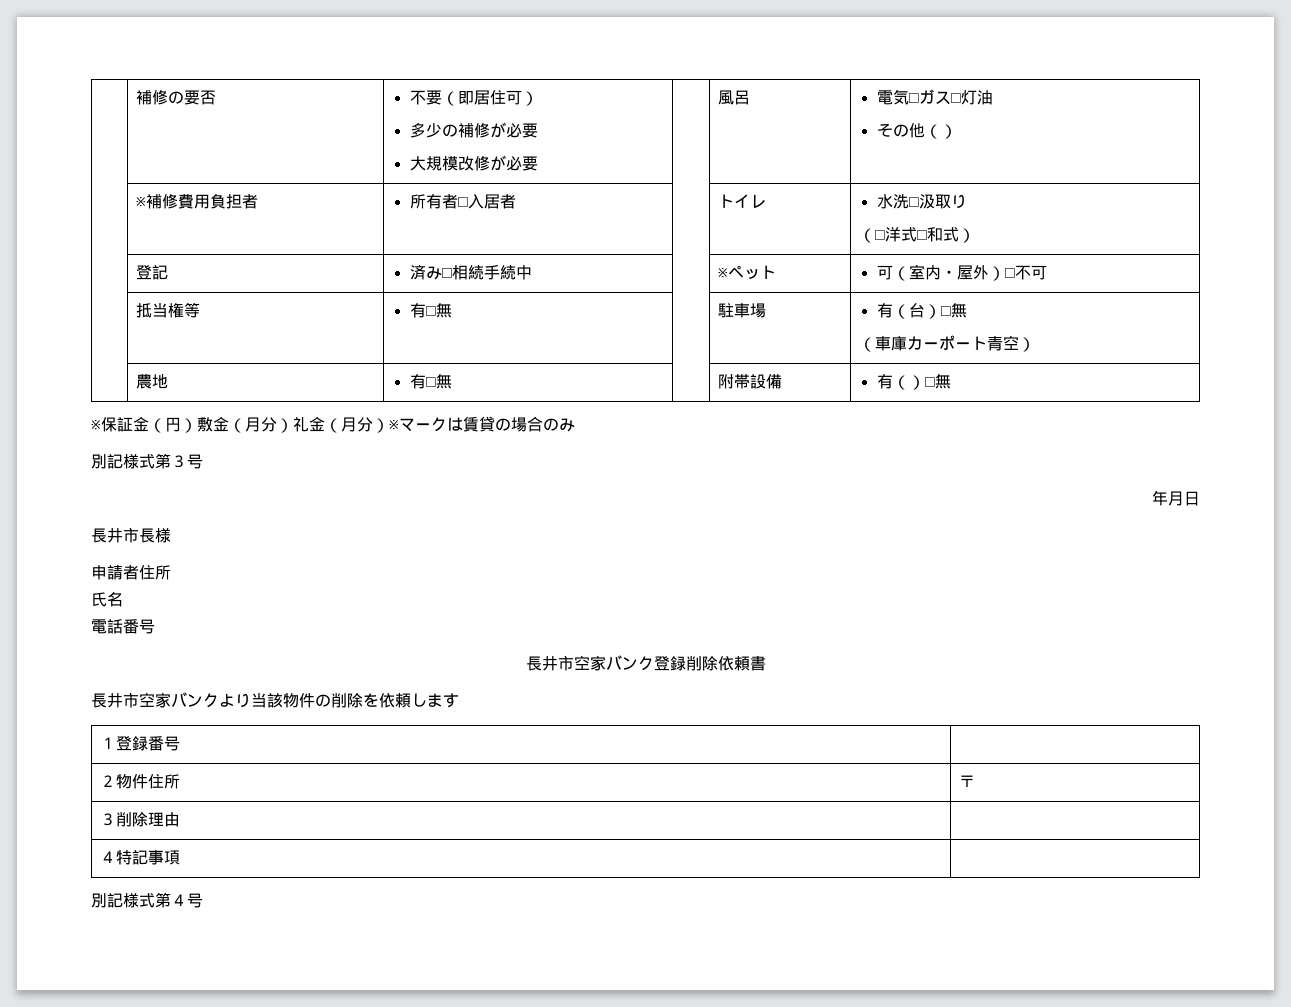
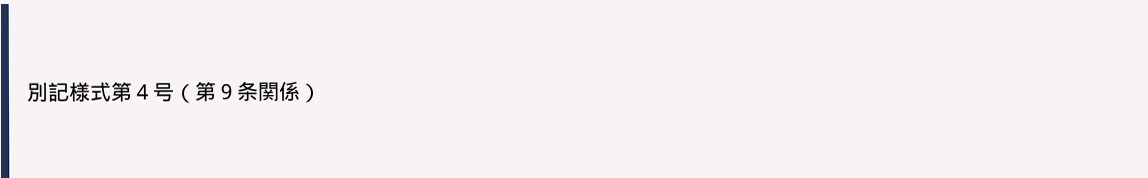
[136,89,217,105] [409,90,538,106] [409,122,538,138] [409,155,538,171] [718,90,751,105] [876,89,993,105] [876,123,957,139] [136,193,259,209] [409,194,516,209] [718,194,767,209] [876,194,967,209] [859,227,976,243] [136,265,169,280] [409,265,532,280] [718,265,777,280] [876,264,1047,281] [136,302,201,318] [409,303,452,318] [718,303,767,318] [876,303,967,319] [859,335,1036,352] [136,374,169,389] [409,374,452,389] [718,373,783,389] [876,374,951,390] [91,416,575,433] [91,453,203,469] [1152,490,1200,506] [91,527,171,543] [91,565,171,580] [91,592,123,607] [91,619,155,634] [525,655,766,671] [91,692,459,708] [100,736,181,751] [100,774,181,789] [959,775,976,787] [100,812,181,827] [100,850,181,865] [91,892,203,908] | 補修の要否 | 不要（即居住可） // 多少の補修が必要 // 大規模改修が必要 | | 風呂 | 電気□ガス□灯油 // その他（） // | ※補修費用負担者 | 所有者□入居者 | | トイレ | 水洗□汲取り // （□洋式□和式） // | 登記 | 済み□相続手続中 | | ※ペット | 可（室内・屋外）□不可 // | 抵当権等 | 有□無 | | 駐車場 | 有（台）□無 // （車庫カーポート青空） // | 農地 | 有□無 | | 附帯設備 | 有（）□無 // ※保証金（円）敷金（月分）礼金（月分）※マークは賃貸の場合のみ // 別記様式第３号 // 年月日 // 長井市長様 // 申請者住所 // 氏名 // 電話番号 // 長井市空家バンク登録削除依頼書 // 長井市空家バンクより当該物件の削除を依頼します // １登録番号 | // ２物件住所 | 〒 // ３削除理由 | // ４特記事項 | // 別記様式第４号 -> [26,81,322,104] 別記様式第４号（第９条関係）

